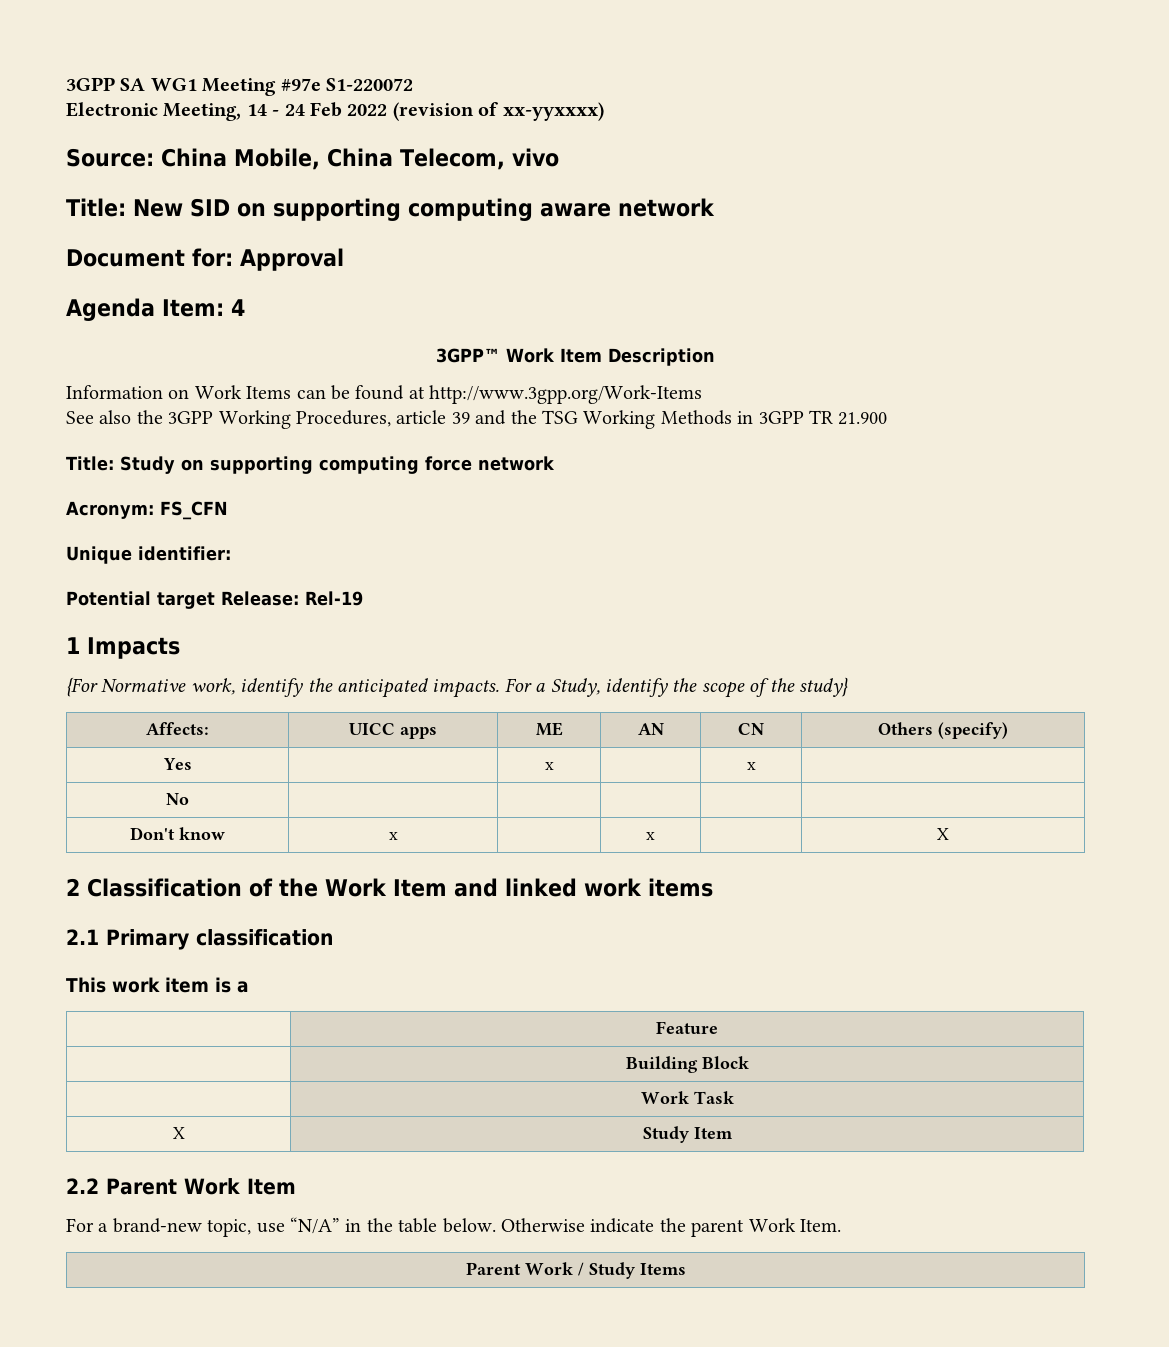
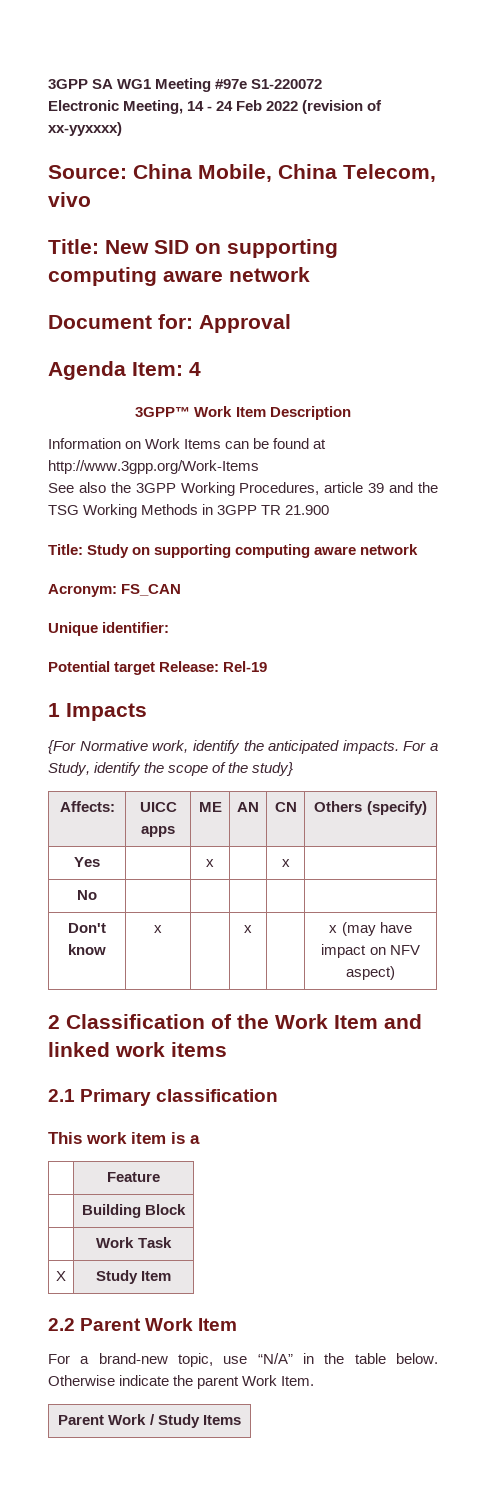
[425,456,472,471] force -> [314,546,357,555] aware
[160,501,228,520] FS_CFN -> [121,584,182,596] FS_CAN
[937,828,949,840] X -> [329,922,412,936] [321,944,420,958] [346,966,395,980] x (may have impact on NFV aspect)

